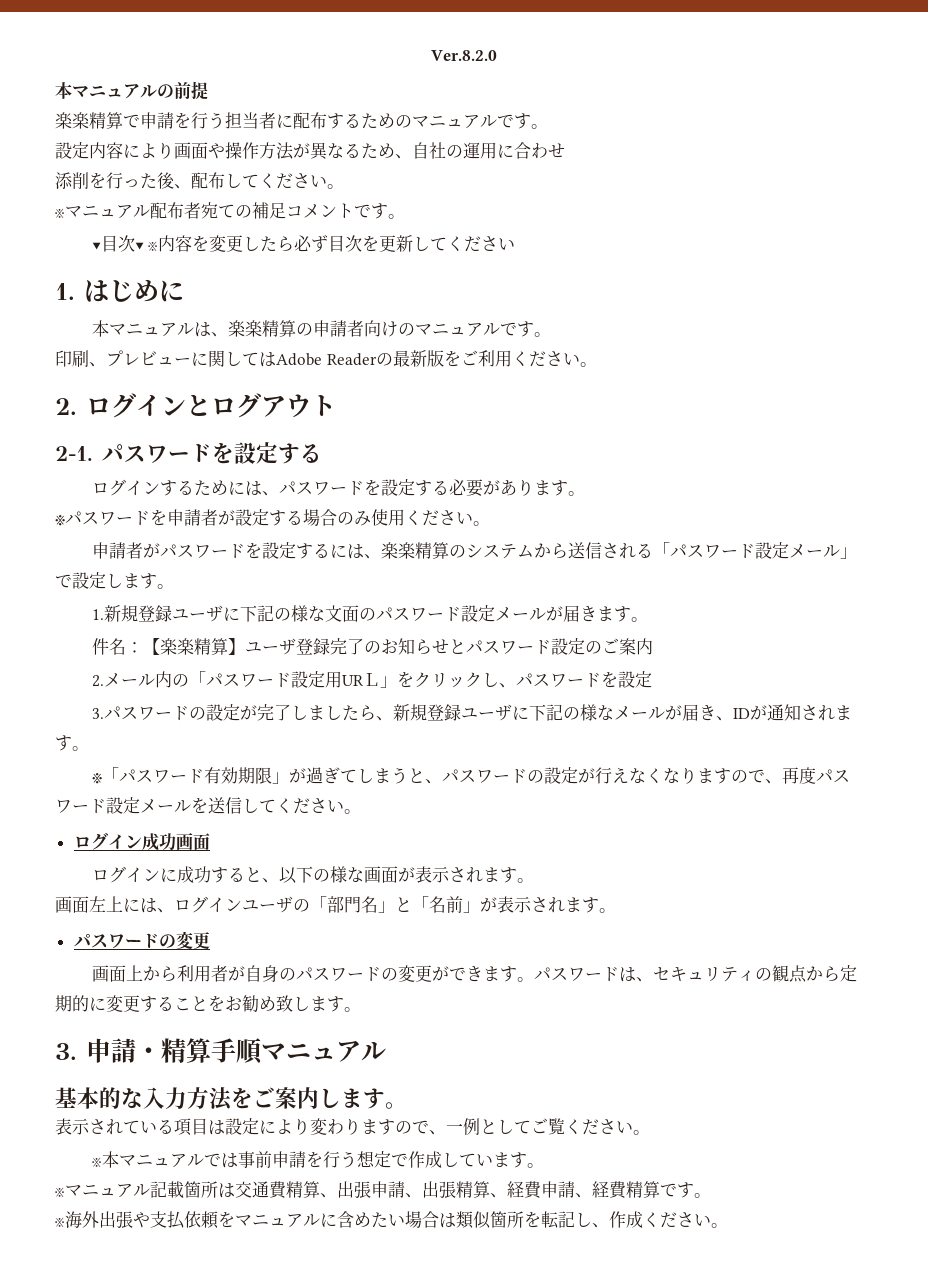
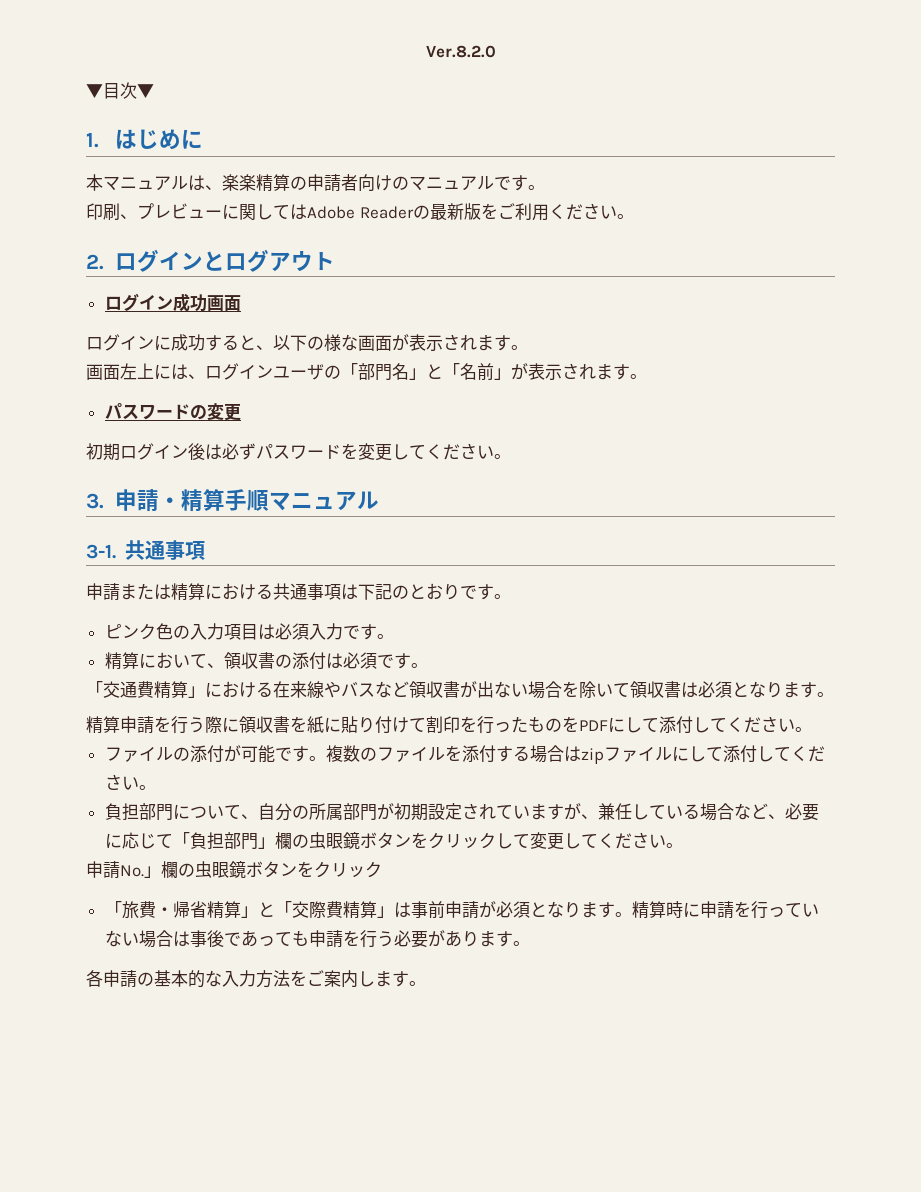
[55,81,208,100] [55,112,548,129] [55,142,565,160] [55,172,344,189] [55,202,405,219] [91,235,516,252] 本マニュアルの前提 // 楽楽精算で申請を行う担当者に配布するためのマニュアルです。 // 設定内容により画面や操作方法が異なるため、自社の運用に合わせ // 添削を行った後、配布してください。 // ※マニュアル配布者宛ての補足コメントです。 // ▼目次▼ ※内容を変更したら必ず目次を更新してください -> [86,82,154,99] ▼目次▼
[55,442,322,464] [91,479,585,497] [55,509,490,526] [91,542,857,559] [55,572,174,589] [91,605,648,622] [91,638,653,655] [91,671,652,688] [91,704,852,721] [55,735,89,751] [91,767,850,784] [55,797,361,814] // 2-1.パスワードを設定する // ログインするためには、パスワードを設定する必要があります。 // ※パスワードを申請者が設定する場合のみ使用ください。 // 申請者がパスワードを設定するには、楽楽精算のシステムから送信される「パスワード設定メール」で設定します。 // 1.新規登録ユーザに下記の様な文面のパスワード設定メールが届きます。 // 件名：【楽楽精算】ユーザ登録完了のお知らせとパスワード設定のご案内 // 2.メール内の「パスワード設定用URＬ」をクリックし、パスワードを設定 // 3.パスワードの設定が完了しましたら、新規登録ユーザに下記の様なメールが届き、IDが通知されます。 // ※「パスワード有効期限」が過ぎてしまうと、パスワードの設定が行えなくなりますので、再度パスワード設定メールを送信してください。 -> (336, 261) none
[91,965,857,983] [55,995,344,1012] 画面上から利用者が自身のパスワードの変更ができます。パスワードは、セキュリティの観点から定期的に変更することをお勧め致します -> [86,443,494,461] 初期ログイン後は必ずパスワードを変更してください
(386, 1051) none -> [86,540,205,560] [86,583,511,601] [104,623,394,640] [104,652,428,670] [86,681,834,699] [86,716,812,734] [104,745,825,764] [104,774,156,790] [104,803,819,821] [104,832,683,850] [86,861,382,879] [104,901,819,919] [104,930,530,948] [86,970,154,988] 3-1.共通事項 // 申請または精算における共通事項は下記のとおりです。 // ピンク色の入力項目は必須入力です。 // 精算において、領収書の添付は必須です。 // 「交通費精算」における在来線やバスなど領収書が出ない場合を除いて領収書は必須となります。 // 精算申請を行う際に領収書を紙に貼り付けて割印を行ったものをPDFにして添付してください。 // ファイルの添付が可能です。複数のファイルを添付する場合はzipファイルにして添付してください。 // 負担部門について、自分の所属部門が初期設定されていますが、兼任している場合など、必要に応じて「負担部門」欄の虫眼鏡ボタンをクリックして変更してください。 // 申請No.」欄の虫眼鏡ボタンをクリック // 「旅費・帰省精算」と「交際費精算」は事前申請が必須となります。精算時に申請を行っていない場合は事後であっても申請を行う必要があります。 // 各申請の
[55,1118,650,1136] [91,1151,544,1168] [55,1181,711,1199] [55,1211,728,1229] // 表示されている項目は設定により変わりますので、一例としてご覧ください。 // ※本マニュアルでは事前申請を行う想定で作成しています。 // ※マニュアル記載箇所は交通費精算、出張申請、出張精算、経費申請、経費精算です。 // ※海外出張や支払依頼をマニュアルに含めたい場合は類似箇所を転記し、作成ください。 -> (426, 983) none

